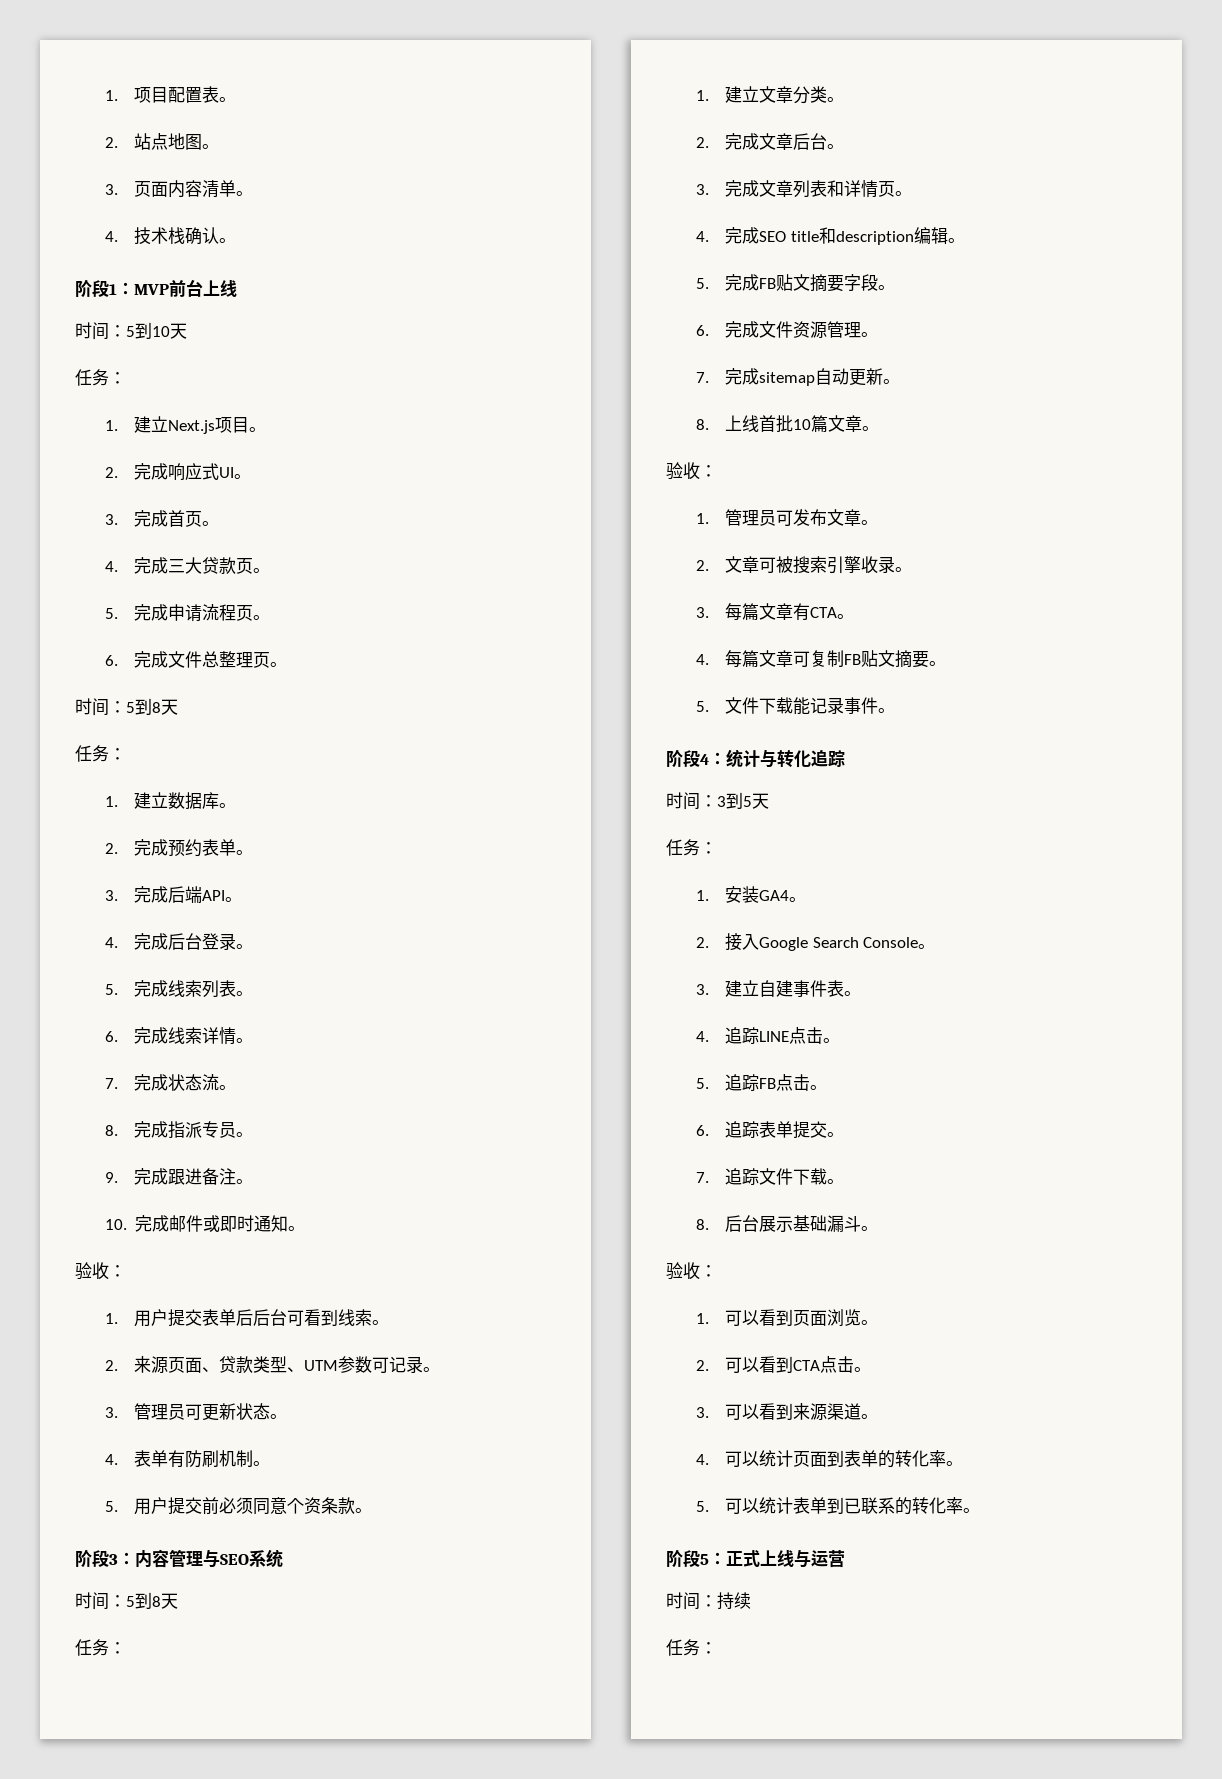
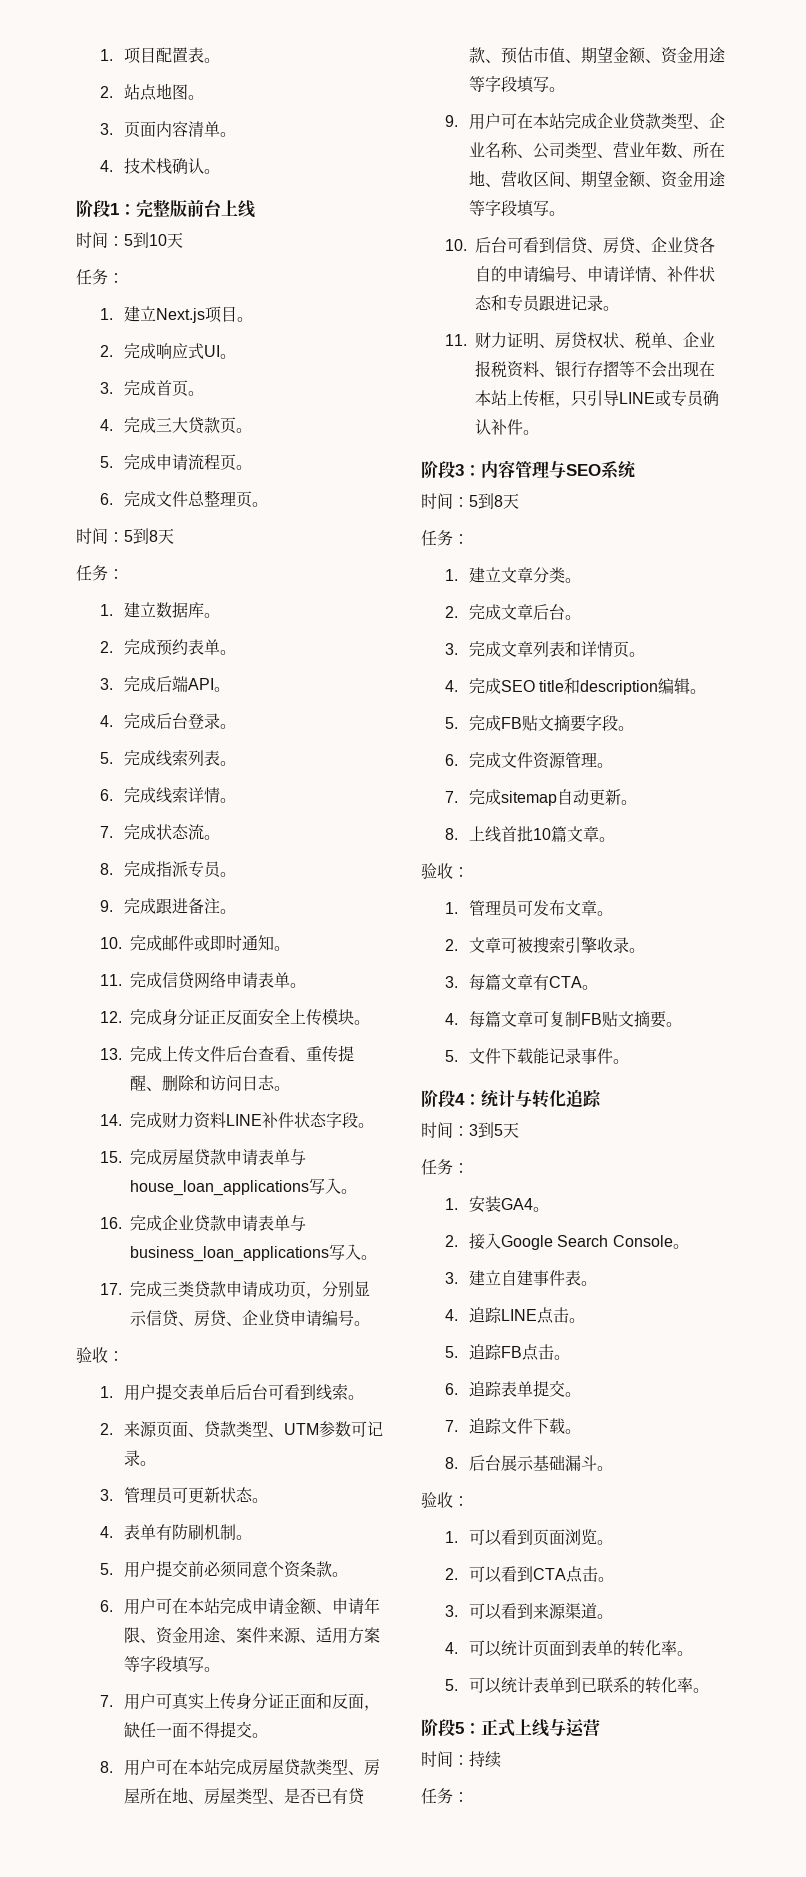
[134,284,169,295] MVP -> [136,199,187,218] 完整版
(306, 1228) none -> [100,972,307,989] [100,1008,371,1026] [100,1045,355,1063] [130,1075,291,1091] [100,1112,375,1129] [100,1149,307,1166] [130,1178,358,1196] [100,1215,307,1232] [130,1244,378,1262] [100,1281,371,1299] [130,1310,371,1327] // 11.完成信贷网络申请表单。 // 12.完成身分证正反面安全上传模块。 // 13.完成上传文件后台查看、重传提醒、删除和访问日志。 // 14.完成财力资料LINE补件状态字段。 // 15.完成房屋贷款申请表单与house_loan_applications写入。 // 16.完成企业贷款申请表单与business_loan_applications写入。 // 17.完成三类贷款申请成功页，分别显示信贷、房贷、企业贷申请编号。
(373, 1510) none -> [100,1597,381,1615] [124,1627,381,1644] [124,1656,221,1673] [100,1692,381,1711] [124,1721,269,1738] [100,1759,381,1776] [124,1787,366,1805] [469,46,726,64] [469,76,566,93] [445,113,726,130] [469,141,726,159] [469,170,726,188] [469,200,566,217] [445,237,716,254] [475,266,716,282] [475,295,620,312] [445,332,716,349] [475,360,716,378] [475,390,720,408] [475,419,540,435] // 6.用户可在本站完成申请金额、申请年限、资金用途、案件来源、适用方案等字段填写。 // 7.用户可真实上传身分证正面和反面，缺任一面不得提交。 // 8.用户可在本站完成房屋贷款类型、房屋所在地、房屋类型、是否已有贷款、预估市值、期望金额、资金用途等字段填写。 // 9.用户可在本站完成企业贷款类型、企业名称、公司类型、营业年数、所在地、营收区间、期望金额、资金用途等字段填写。 // 10.后台可看到信贷、房贷、企业贷各自的申请编号、申请详情、补件状态和专员跟进记录。 // 11.财力证明、房贷权状、税单、企业报税资料、银行存摺等不会出现在本站上传框，只引导LINE或专员确认补件。

